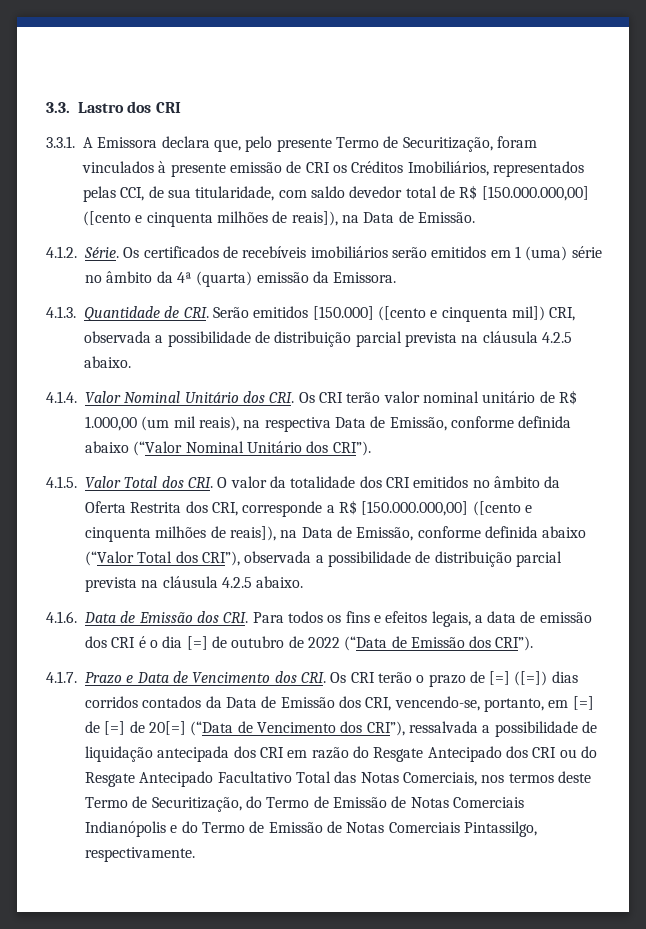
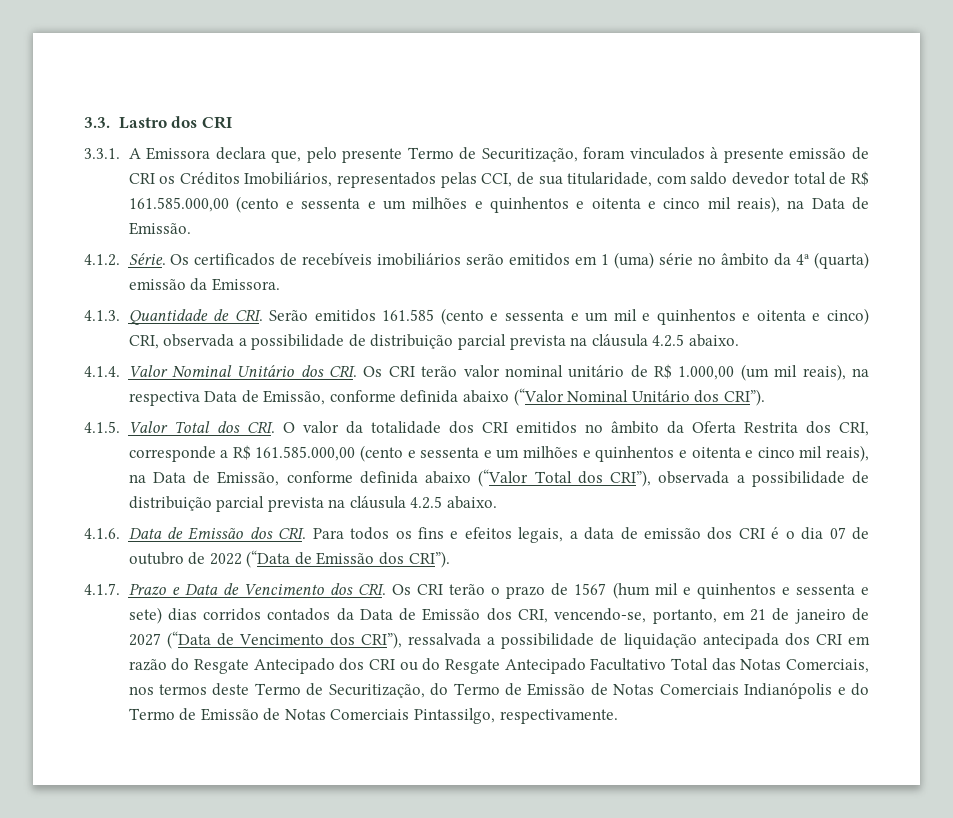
[481,186,589,201] [83,211,338,227] [150.000.000,00] ([cento e cinquenta milhões de reais]), -> [128,196,781,213] 161.585.000,00 (cento e sessenta e um milhões e quinhentos e oitenta e cinco mil reais),
[312,306,545,322] [150.000] ([cento e cinquenta mil]) -> [382,308,869,325] 161.585 (cento e sessenta e um mil e quinhentos e oitenta e cinco)
[361,501,532,516] [85,526,276,542] [150.000.000,00] ([cento e cinquenta milhões de reais]), -> [255,445,870,462] 161.585.000,00 (cento e sessenta e um milhões e quinhentos e oitenta e cinco mil reais),
[186,636,208,650] [=] -> [829,527,846,539] 07
[489,671,548,686] [=] ([=]) -> [574,582,870,599] [128,607,162,624] 1567 (hum mil e quinhentos e sessenta e sete)
[572,696,594,710] [85,721,186,735] [=] de [=] de 20[=] -> [750,608,869,624] [128,633,161,646] 21 de janeiro de 2027

